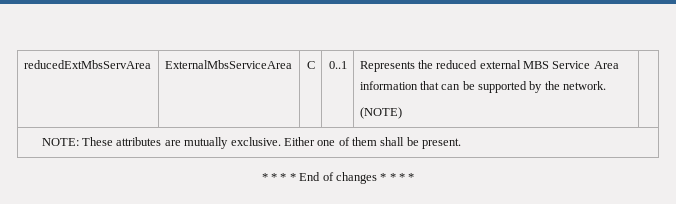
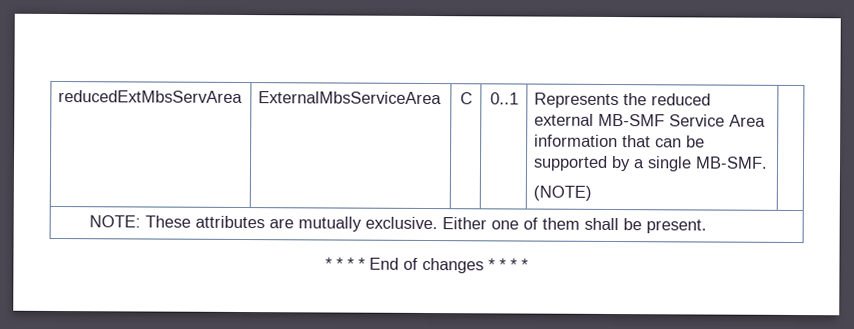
[523,61,550,69] MBS -> [598,113,666,127] MB-SMF
[544,81,607,90] the network. -> [633,156,769,172] a single MB-SMF.

